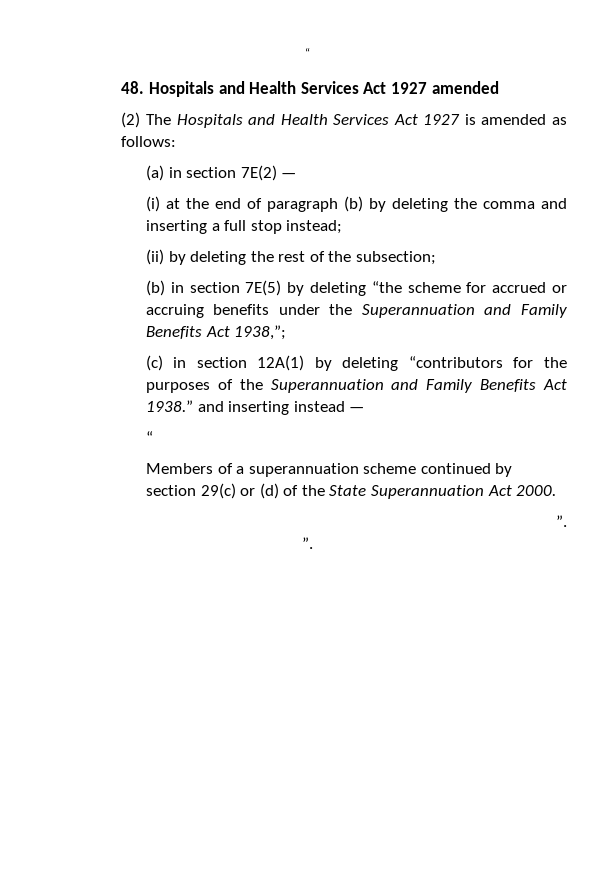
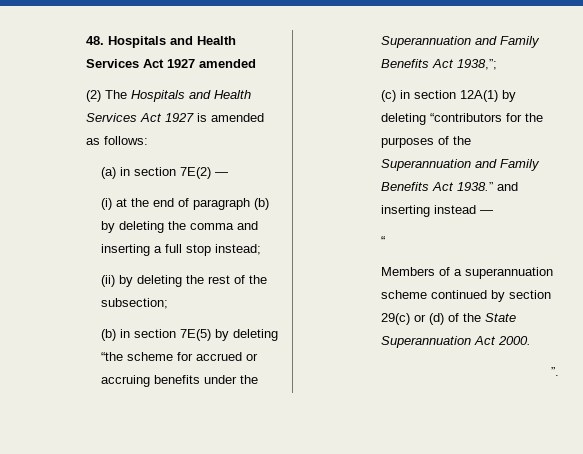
[305,48,310,57] “ // -> (85, 40) none
[302,537,313,549] // ”. -> (559, 371) none

